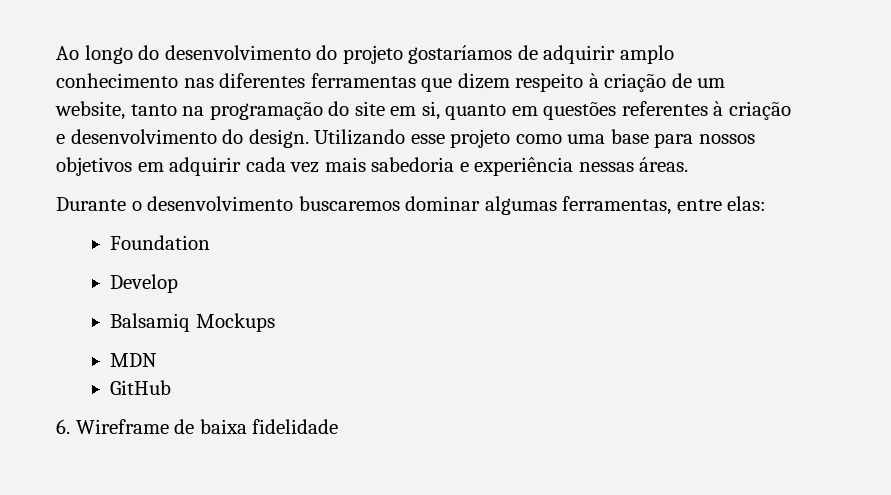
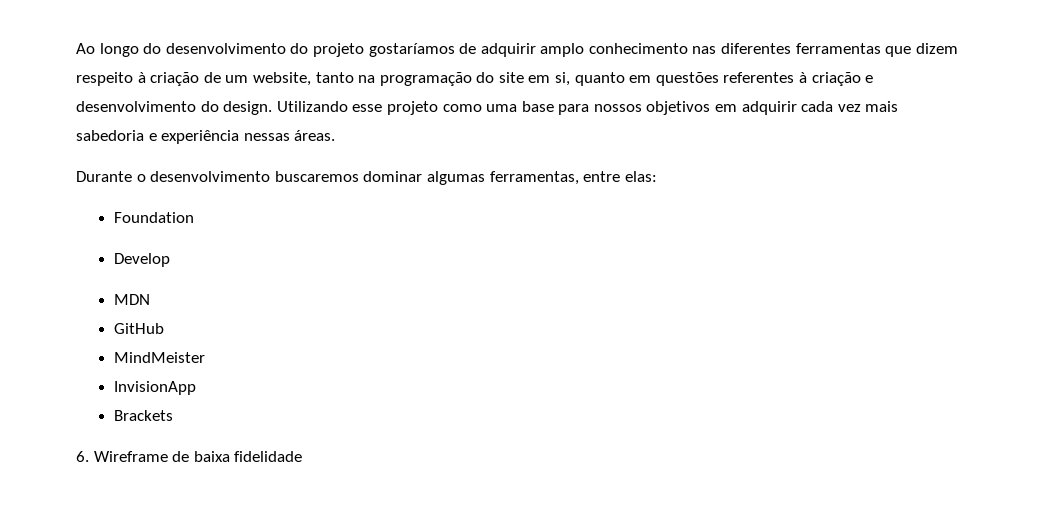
[110,313,275,332] // Balsamiq Mockups -> (171, 260) none
(172, 387) none -> [114,352,206,363] [114,381,197,395] [114,410,174,421] // MindMeister // InvisionApp // Brackets

